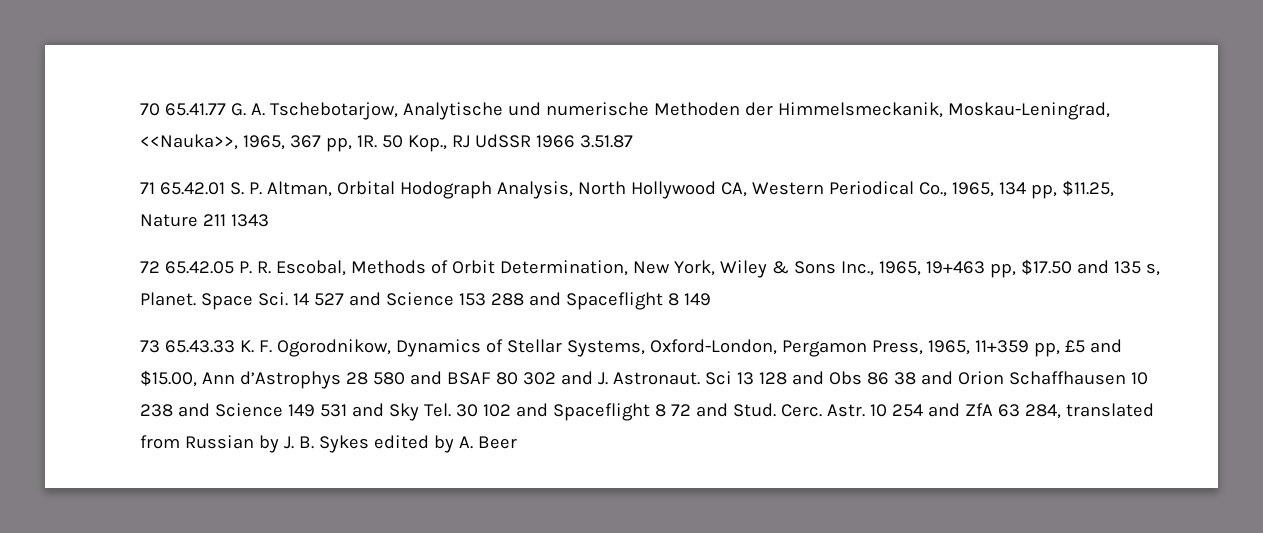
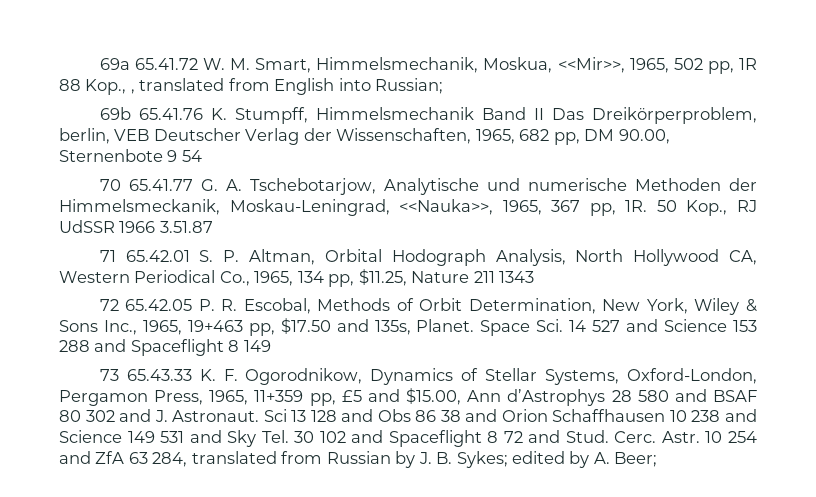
(140, 109) none -> [99,57,757,74] [59,78,444,95] [99,107,757,124] [59,128,670,145] [59,149,202,162] 69a 65.41.72 W. M. Smart, Himmelsmechanik, Moskua, <<Mir>>, 1965, 502 pp, 1R 88 Kop., , translated from English into Russian; // 69b 65.41.76 K. Stumpff, Himmelsmechanik Band II Das Dreikörperproblem, berlin, VEB Deutscher Verlag der Wissenschaften, 1965, 682 pp, DM 90.00, Sternenbote 9 54 //
[1113,261,1160,276] 135 s, -> [374,320,411,335] 135s,
[318,435,369,453] Sykes -> [456,451,508,468] Sykes;
[477,436,517,449] Beer -> [614,452,658,467] Beer;

